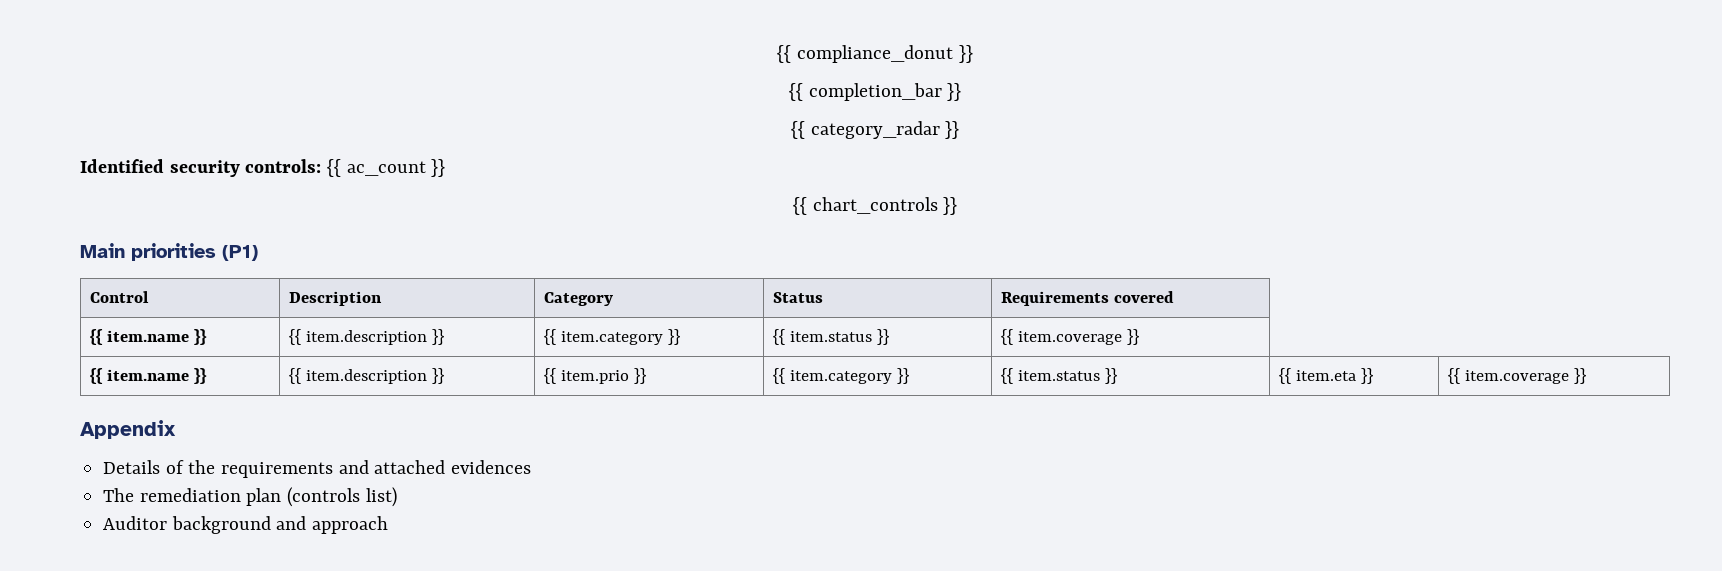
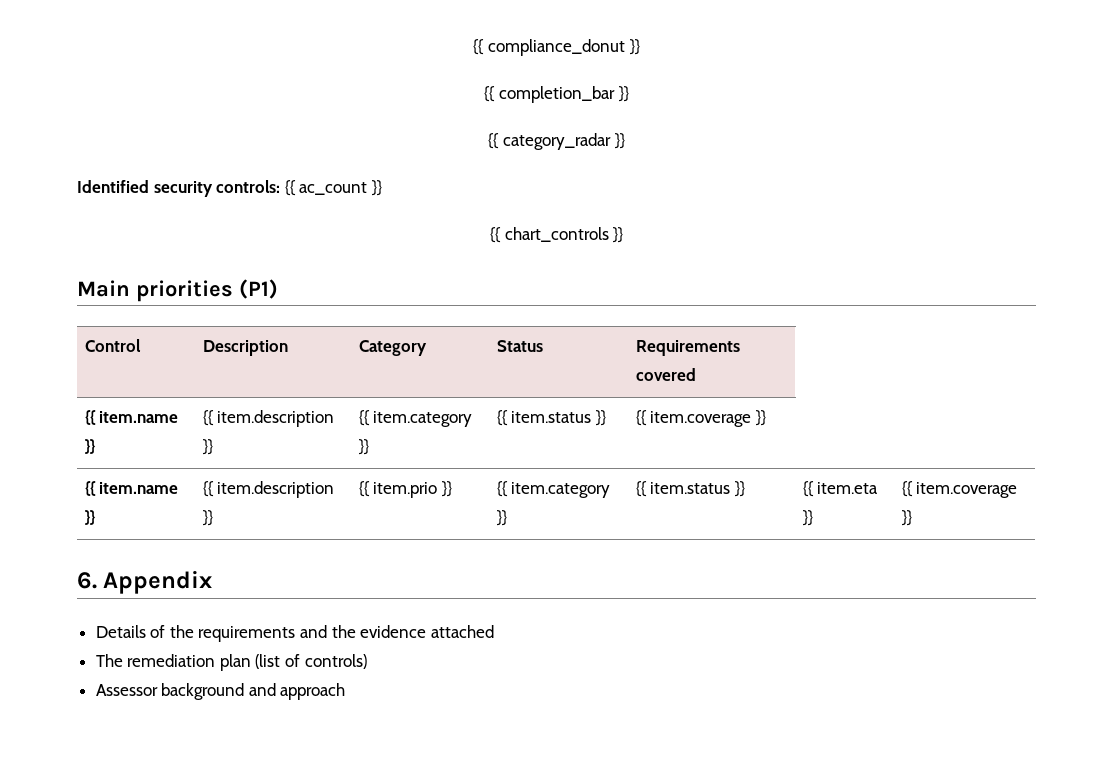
(1587, 376) none -> [77,572,97,589] 6.
(369, 467) none -> [331,625,427,638] the evidence
[451,460,532,474] evidences -> (494, 631) none
[287,487,397,507] [103,516,168,530] (controls list) // Auditor -> [255,654,367,669] [95,684,158,696] (list of controls) // Assessor

